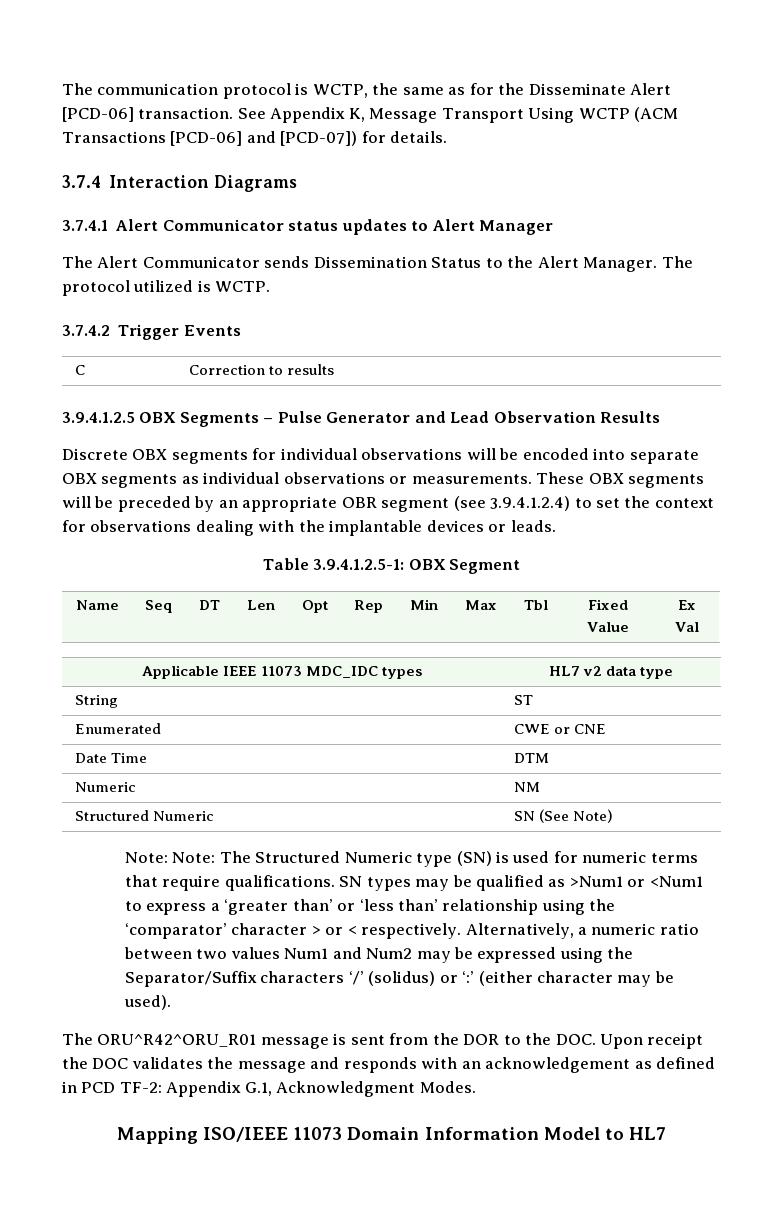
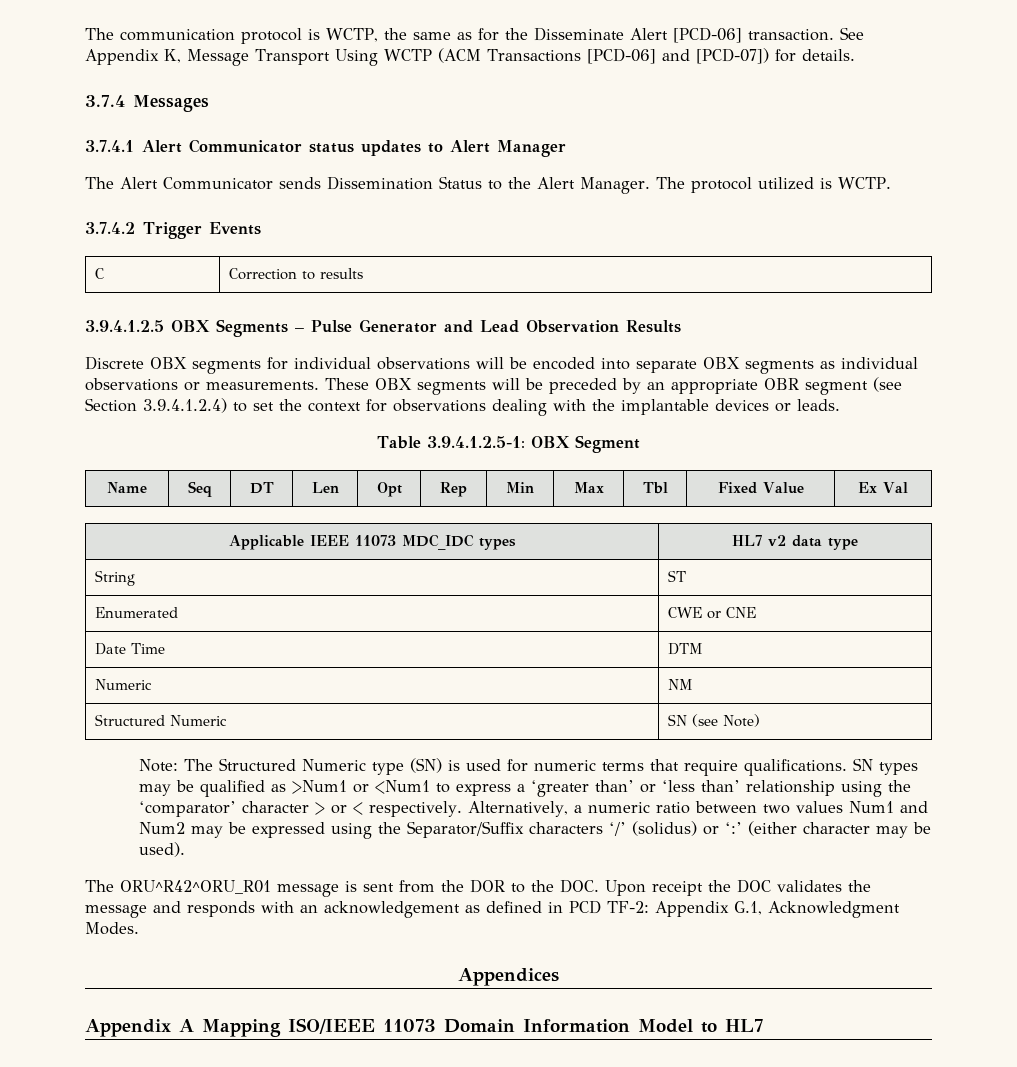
[109,175,297,192] Interaction Diagrams -> [133,95,210,112] Messages
(486, 503) none -> [85,398,137,412] Section
[538,809,569,823] (See -> [691,714,718,727] (see
[172,852,216,863] Note: -> (178, 765) none
(476, 1087) none -> [458,968,559,986] [85,1019,194,1037] Appendices // Appendix A

